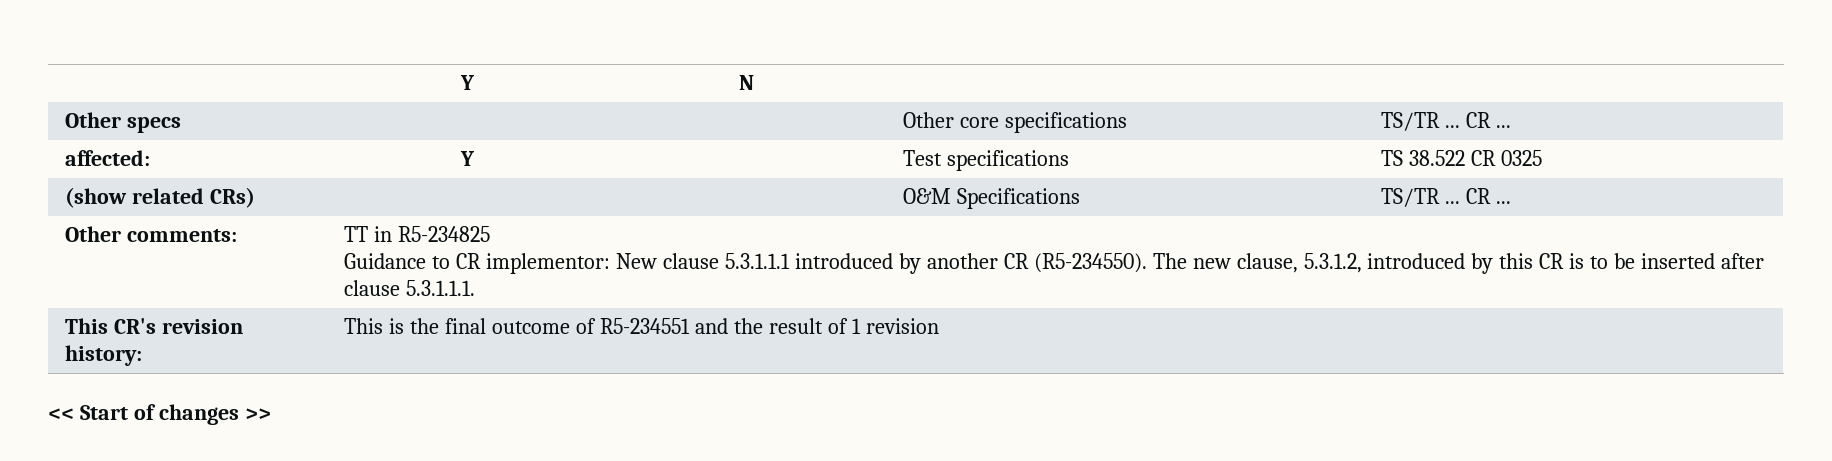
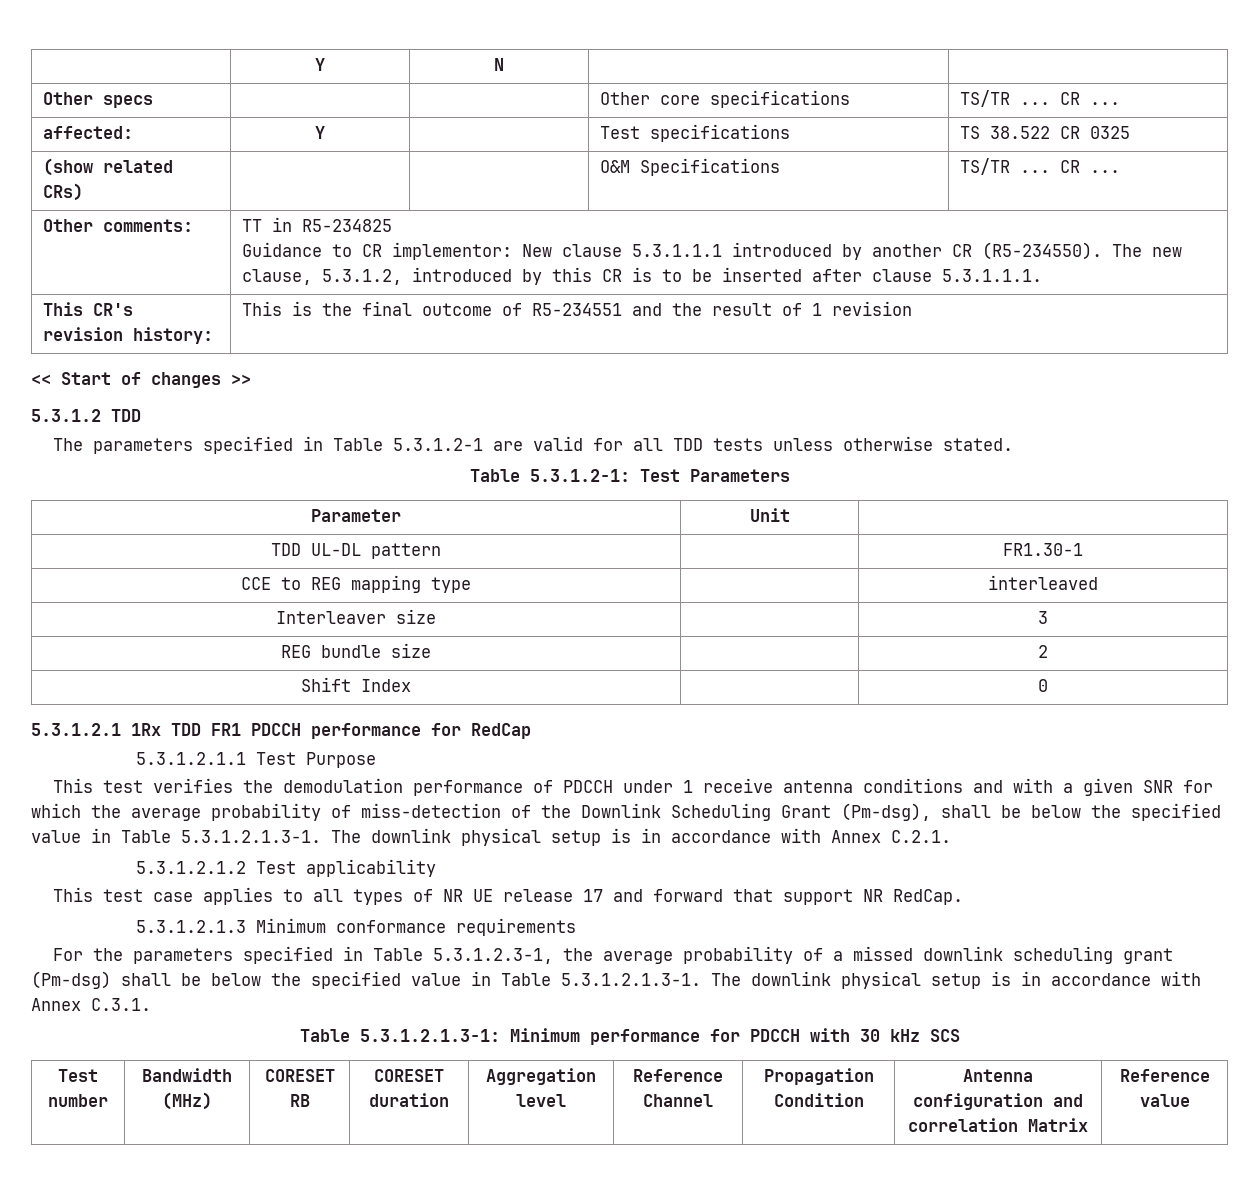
(271, 414) none -> [31,409,141,422] [52,436,1013,454] [469,469,790,482] [311,509,401,522] [749,508,790,522] [271,543,441,559] [1003,543,1083,556] [241,575,471,593] [988,575,1098,590] [276,609,436,624] [1038,611,1048,624] [281,643,431,658] [1038,645,1048,658] [301,677,411,692] [1038,679,1048,692] [31,723,531,739] [135,752,376,768] [52,778,1213,796] [31,803,1221,821] [31,828,951,846] [135,859,436,877] [52,887,963,905] [135,918,576,936] [52,946,1173,964] [31,971,1201,989] [31,998,151,1011] [299,1028,960,1045] [58,1069,98,1082] [48,1094,108,1107] [142,1068,232,1082] [162,1092,212,1110] [264,1069,335,1082] [289,1094,310,1107] [374,1069,444,1082] [369,1093,449,1107] [486,1068,596,1085] [516,1094,566,1107] [633,1069,723,1082] [643,1094,713,1107] [763,1068,874,1085] [773,1093,864,1107] [963,1069,1033,1082] [913,1093,1083,1110] [908,1118,1088,1132] [1119,1069,1210,1082] [1139,1094,1190,1107] // 5.3.1.2 TDD // The parameters specified in Table 5.3.1.2-1 are valid for all TDD tests unless otherwise stated. // Table 5.3.1.2-1: Test Parameters // Parameter | Unit | // TDD UL-DL pattern | | FR1.30-1 // CCE to REG mapping type | | interleaved // Interleaver size | | 3 // REG bundle size | | 2 // Shift Index | | 0 // 5.3.1.2.1 1Rx TDD FR1 PDCCH performance for RedCap // 5.3.1.2.1.1 Test Purpose // This test verifies the demodulation performance of PDCCH under 1 receive antenna conditions and with a given SNR for which the average probability of miss-detection of the Downlink Scheduling Grant (Pm-dsg), shall be below the specified value in Table 5.3.1.2.1.3-1. The downlink physical setup is in accordance with Annex C.2.1. // 5.3.1.2.1.2 Test applicability // This test case applies to all types of NR UE release 17 and forward that support NR RedCap. // 5.3.1.2.1.3 Minimum conformance requirements // For the parameters specified in Table 5.3.1.2.3-1, the average probability of a missed downlink scheduling grant (Pm-dsg) shall be below the specified value in Table 5.3.1.2.1.3-1. The downlink physical setup is in accordance with Annex C.3.1. // Table 5.3.1.2.1.3-1: Minimum performance for PDCCH with 30 kHz SCS // Test number | Bandwidth (MHz) | CORESET RB | CORESET duration | Aggregation level | Reference Channel | Propagation Condition | Antenna configuration and correlation Matrix | Reference value

